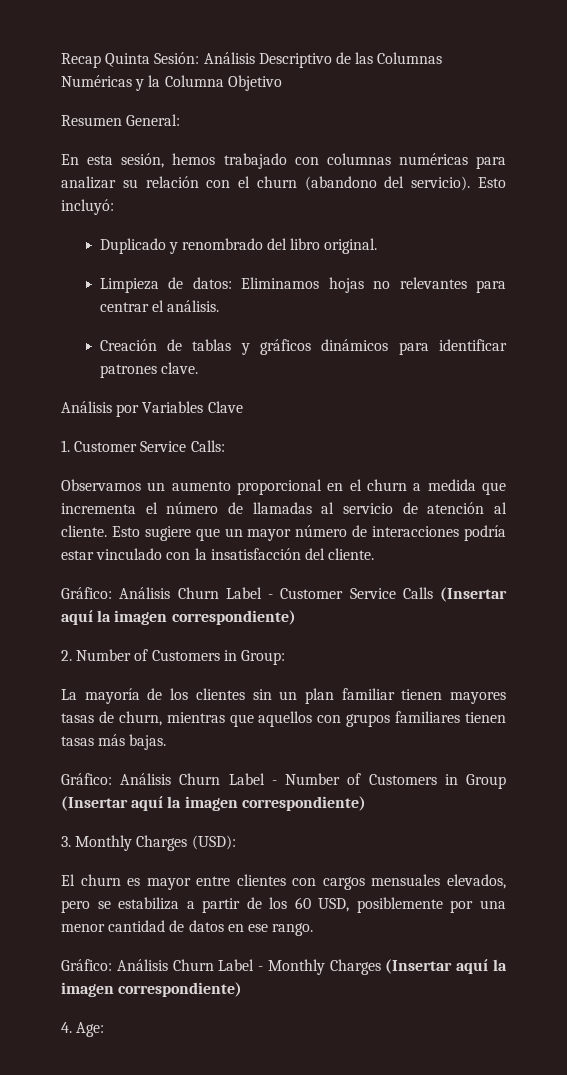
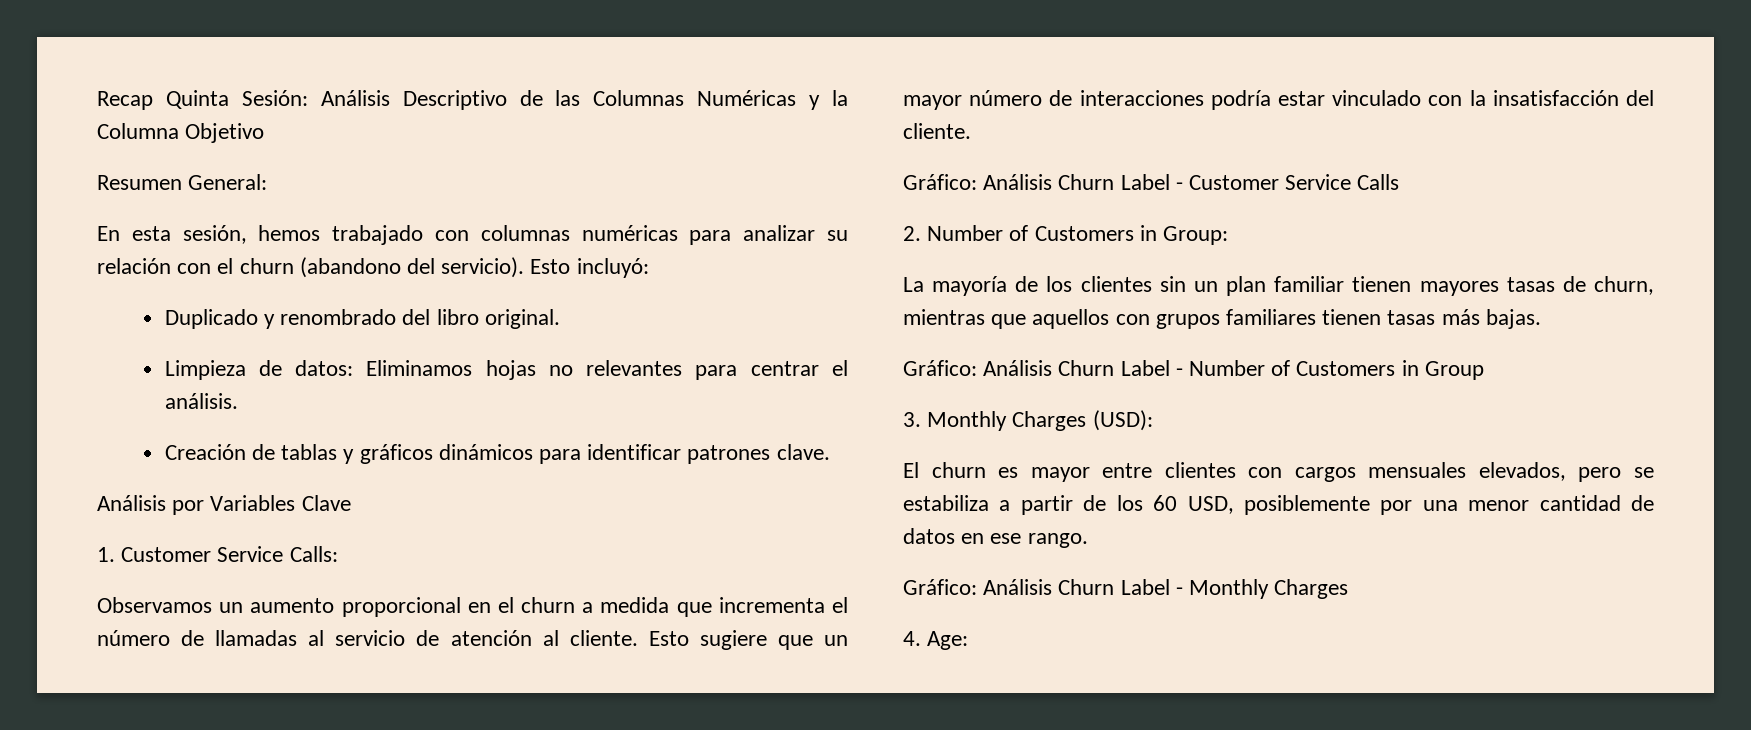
[440,587,507,602] [61,610,296,625] (Insertar aquí la imagen correspondiente) -> (1400, 182) none
[61,796,366,811] (Insertar aquí la imagen correspondiente) -> (1484, 370) none
[385,959,507,974] [61,982,243,997] (Insertar aquí la imagen correspondiente) -> (1349, 589) none

